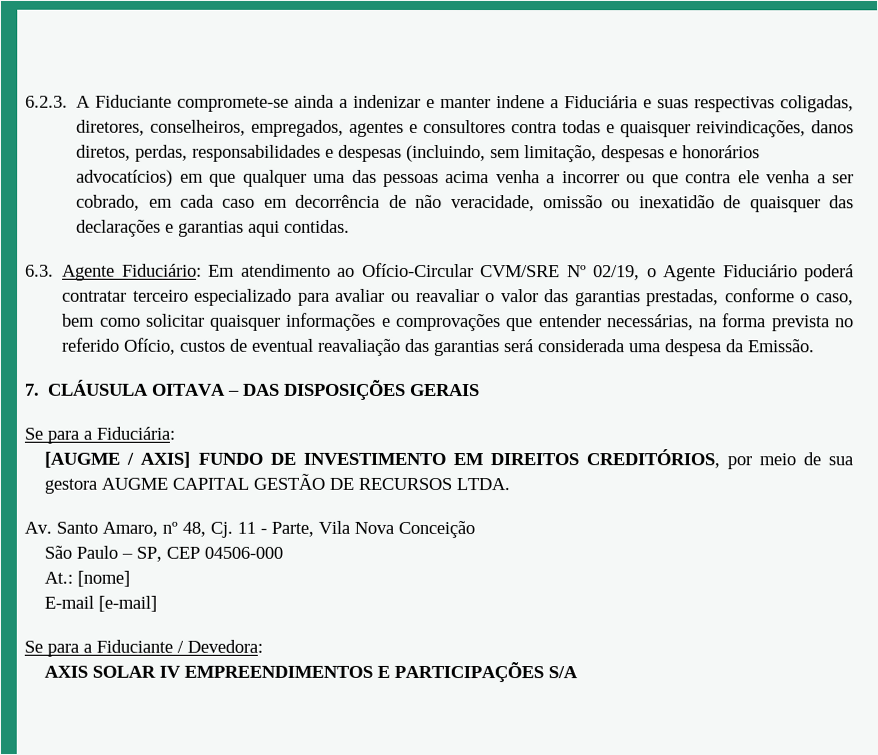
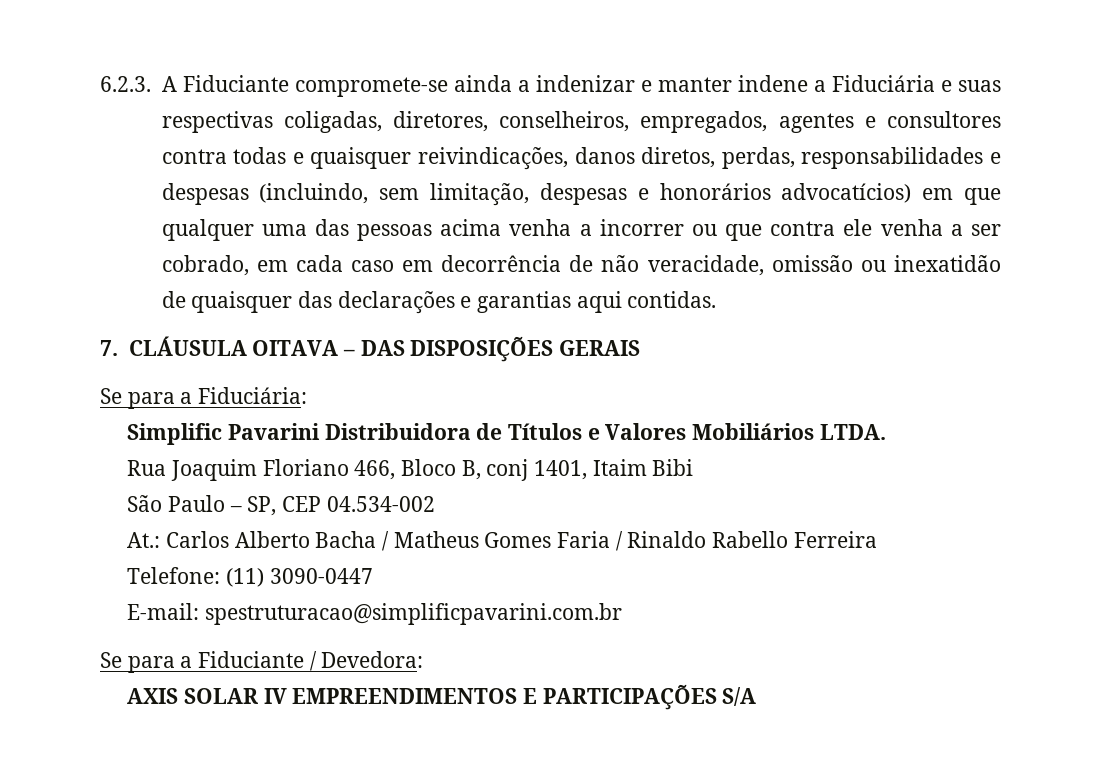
[25,262,854,282] [62,288,855,307] [62,312,854,332] [62,337,816,357] // 6.3. Agente Fiduciário: Em atendimento ao Ofício-Circular CVM/SRE Nº 02/19, o Agente Fiduciário poderá contratar terceiro especializado para avaliar ou reavaliar o valor das garantias prestadas, conforme o caso, bem como solicitar quaisquer informações e comprovações que entender necessárias, na forma prevista no referido Ofício, custos de eventual reavaliação das garantias será considerada uma despesa da Emissão. -> (717, 299) none
[44,449,853,470] [44,473,511,494] [24,520,475,539] [AUGME / AXIS] FUNDO DE INVESTIMENTO EM DIREITOS CREDITÓRIOS, por meio de sua gestora AUGME CAPITAL GESTÃO DE RECURSOS LTDA. // Av. Santo Amaro, nº 48, Cj. 11 - Parte, Vila Nova Conceição -> [127,423,886,445] [127,459,694,481] Simplific Pavarini Distribuidora de Títulos e Valores Mobiliários LTDA. // Rua Joaquim Floriano 466, Bloco B, conj 1401, Itaim Bibi
[204,546,284,559] 04506-000 -> [326,496,435,512] 04.534-002
[77,570,131,587] [44,595,158,612] [nome] // E-mail [e-mail] -> [166,531,877,551] [127,567,373,587] [127,603,623,625] Carlos Alberto Bacha / Matheus Gomes Faria / Rinaldo Rabello Ferreira // Telefone: (11) 3090-0447 // E-mail: spestruturacao@simplificpavarini.com.br

